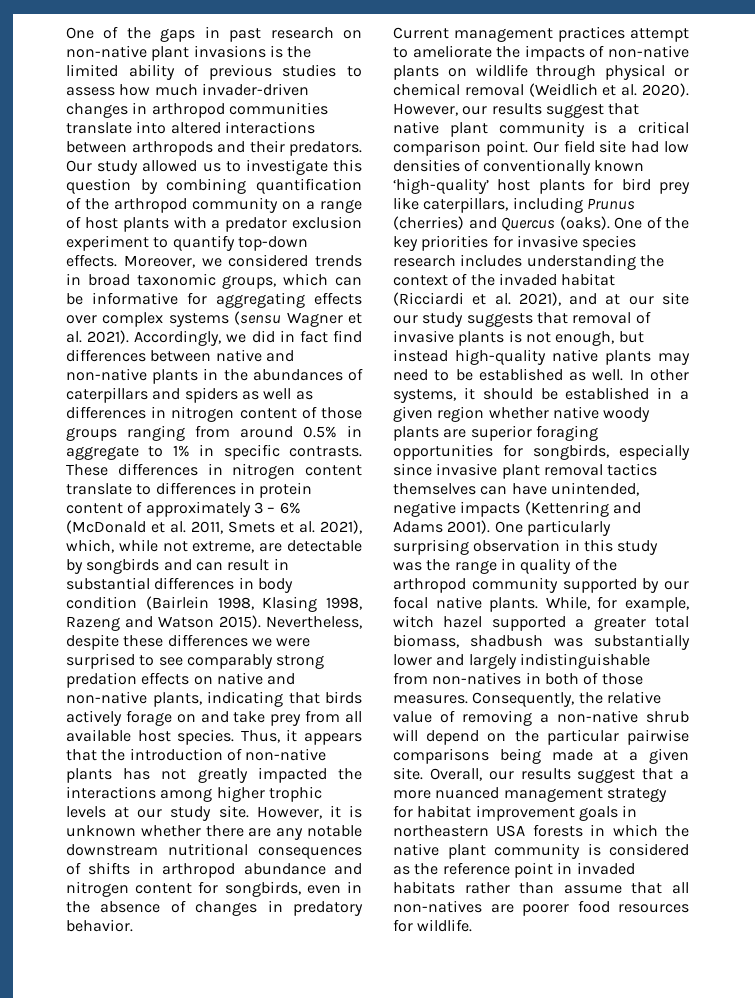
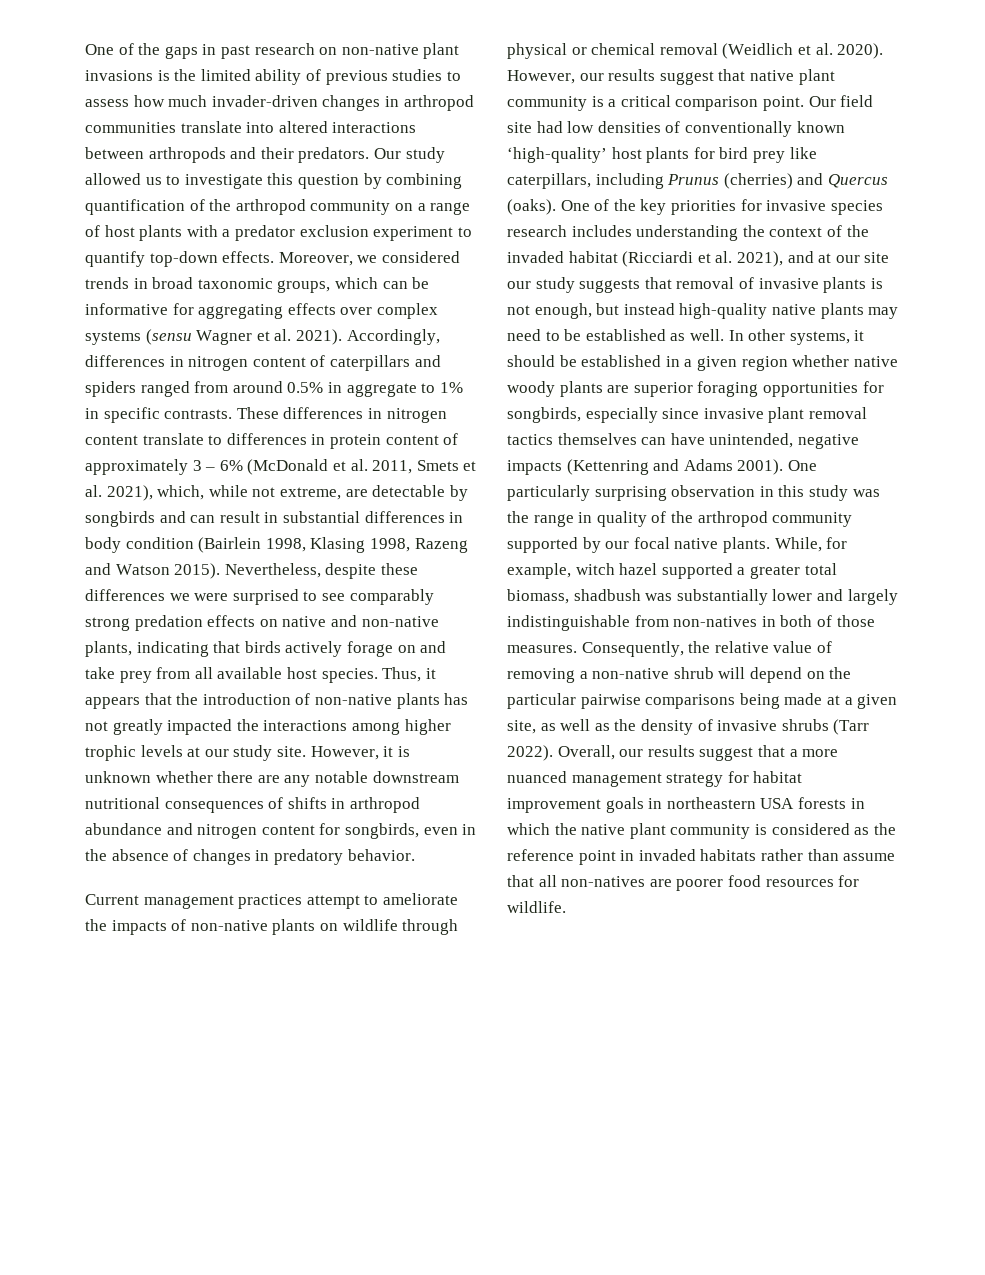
[226,330,362,343] [66,349,294,362] [66,368,363,384] [66,387,313,403] we did in fact find differences between native and non-native plants in the abundances of caterpillars and spiders as well as -> (440, 337) none
[320,407,362,419] [66,425,185,441] those groups ranging -> [329,355,441,371] [85,381,190,397] caterpillars and spiders ranged
[393,767,423,780] site. -> [507,719,870,735] [507,745,553,761] site, as well as the density of invasive shrubs (Tarr 2022).

